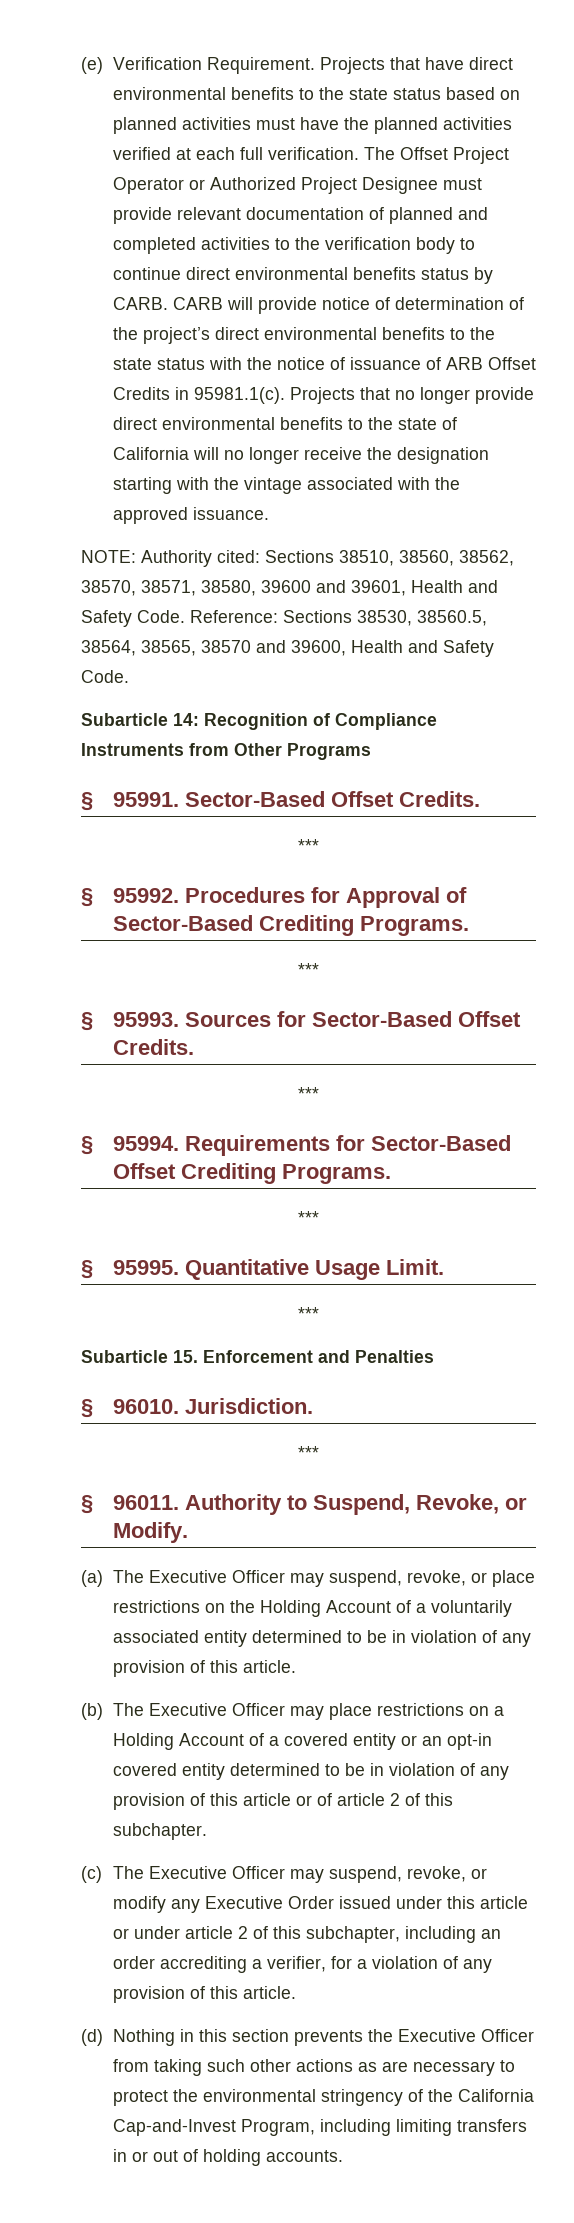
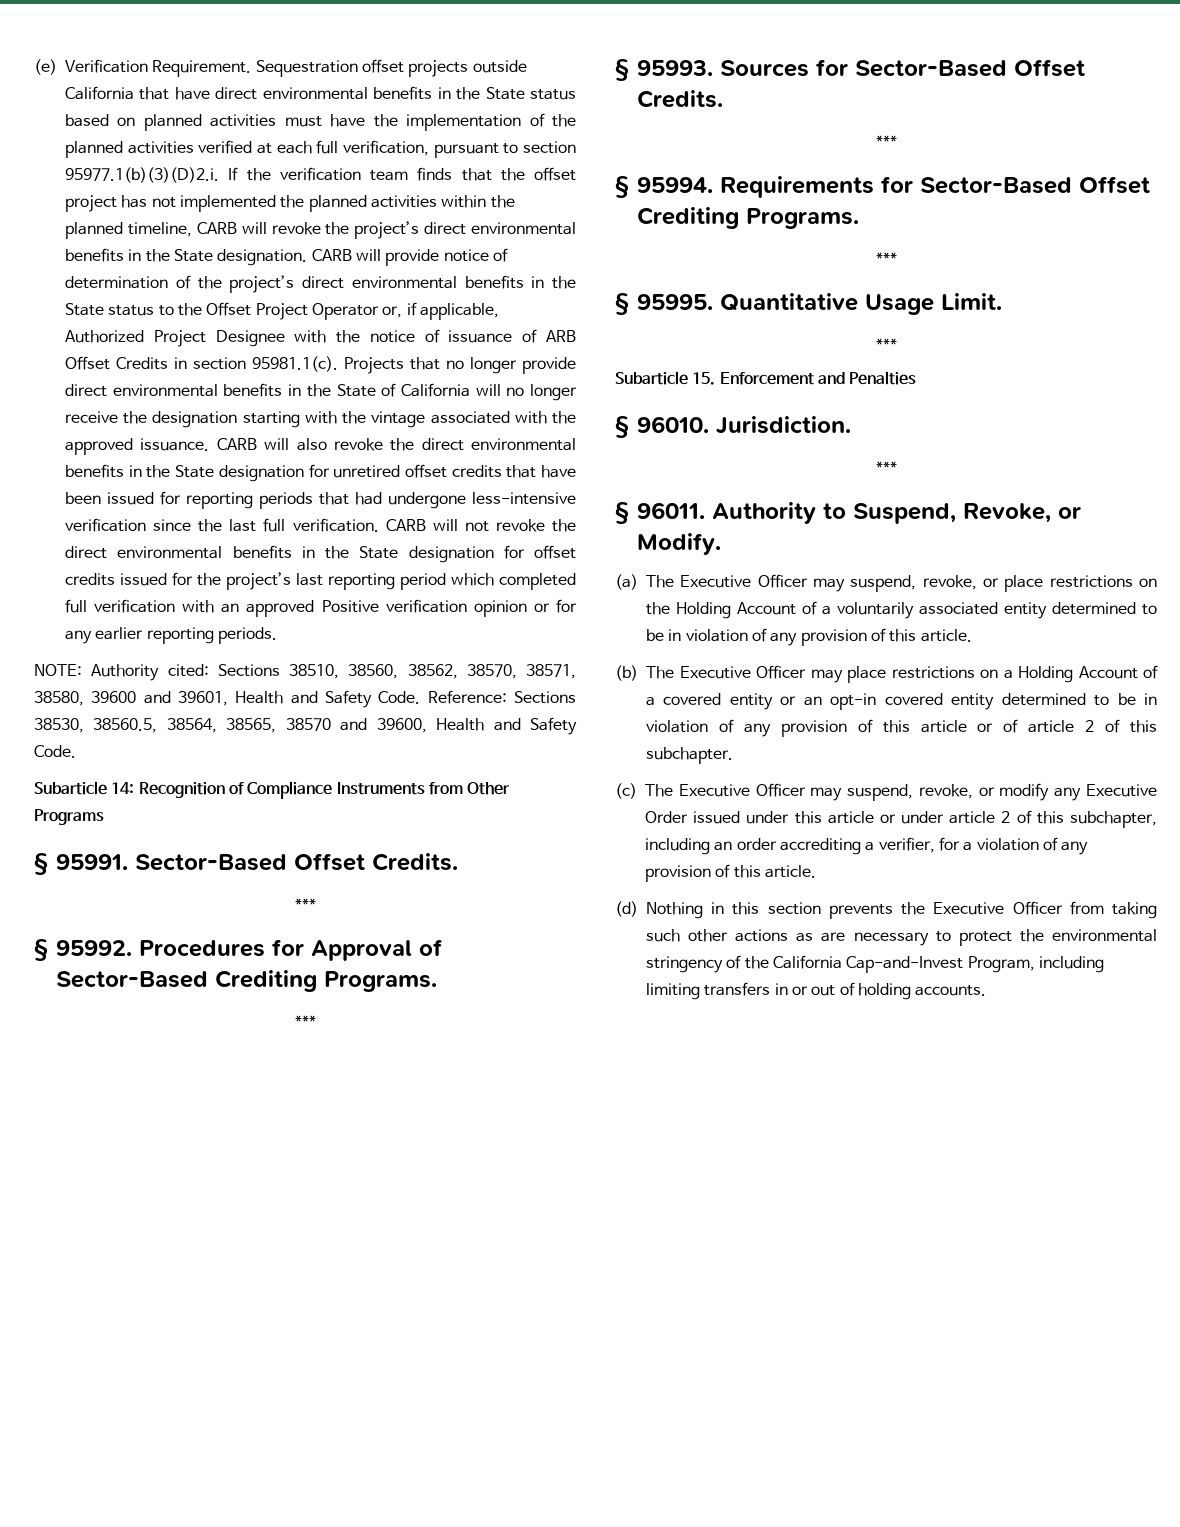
[319,57,385,74] Projects -> [255,59,527,77] [65,86,134,100] Sequestration offset projects outside California
[298,87,388,100] to the state -> [437,87,525,100] in the State
(369, 123) none -> [406,113,577,131] implementation of the
[267,147,509,164] [112,177,482,194] [112,207,488,224] [112,237,475,254] [112,267,493,284] [112,297,168,310] verification. The Offset Project Operator or Authorized Project Designee must provide relevant documentation of planned and completed activities to the verification body to continue direct environmental benefits status by CARB. -> [343,140,576,158] [65,167,576,183] [65,195,515,212] [65,221,576,239] [65,248,308,266] verification, pursuant to section 95977.1(b)(3)(D)2.i. If the verification team finds that the offset project has not implemented the planned activities within the planned timeline, CARB will revoke the project’s direct environmental benefits in the State designation.
[449,327,495,340] [112,358,205,370] to the state status -> [531,276,576,289] [65,302,499,320] [65,330,285,347] in the State status to the Offset Project Operator or, if applicable, Authorized Project Designee
(189, 393) none -> [193,357,246,370] section
[347,417,437,430] to the state -> [288,384,376,397] in the State
(269, 513) none -> [216,438,576,451] [65,464,576,482] [65,491,576,509] [65,518,577,532] [65,545,576,563] [65,572,576,590] [65,599,577,617] [65,627,277,644] CARB will also revoke the direct environmental benefits in the State designation for unretired offset credits that have been issued for reporting periods that had undergone less-intensive verification since the last full verification. CARB will not revoke the direct environmental benefits in the State designation for offset credits issued for the project’s last reporting period which completed full verification with an approved Positive verification opinion or for any earlier reporting periods.

